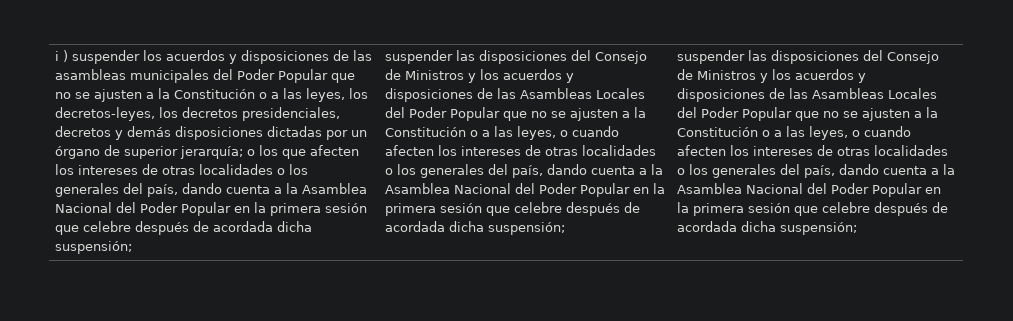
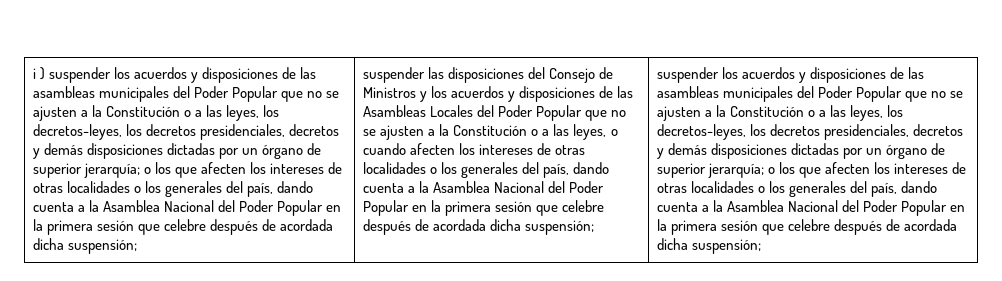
[748,50,940,64] [677,69,867,83] [677,88,938,102] las disposiciones del Consejo de Ministros y los acuerdos y disposiciones de las Asambleas Locales -> [722,67,925,83] [657,86,794,102] los acuerdos y disposiciones de las asambleas municipales
[852,126,912,137] o cuando -> [887,105,904,117] [657,124,964,140] [657,143,946,159] [657,162,822,178] los decretos-leyes, los decretos presidenciales, decretos y demás disposiciones dictadas por un órgano de superior jerarquía; o los que

